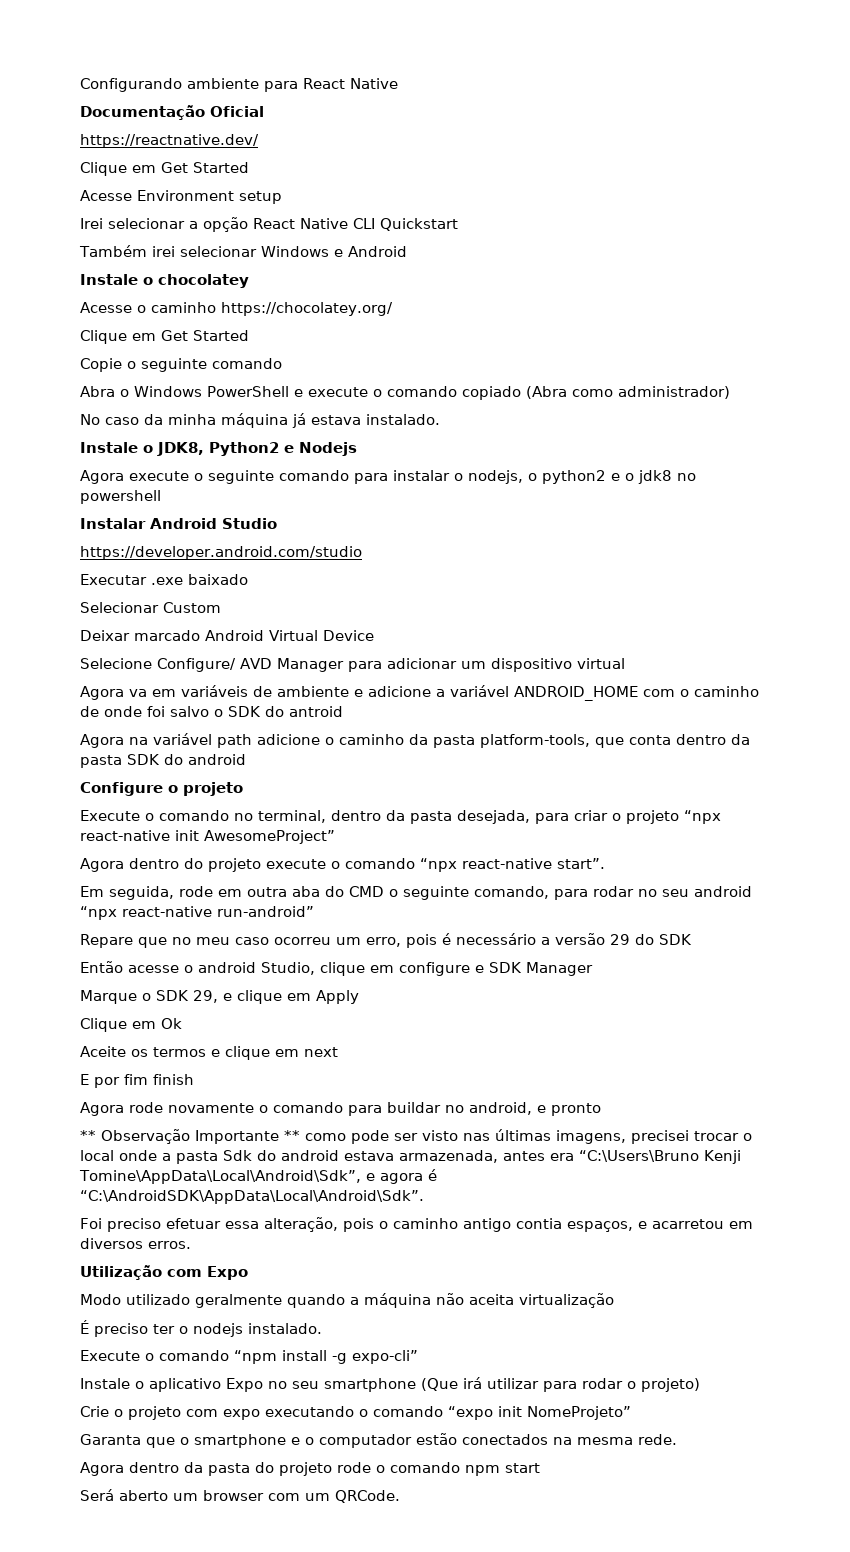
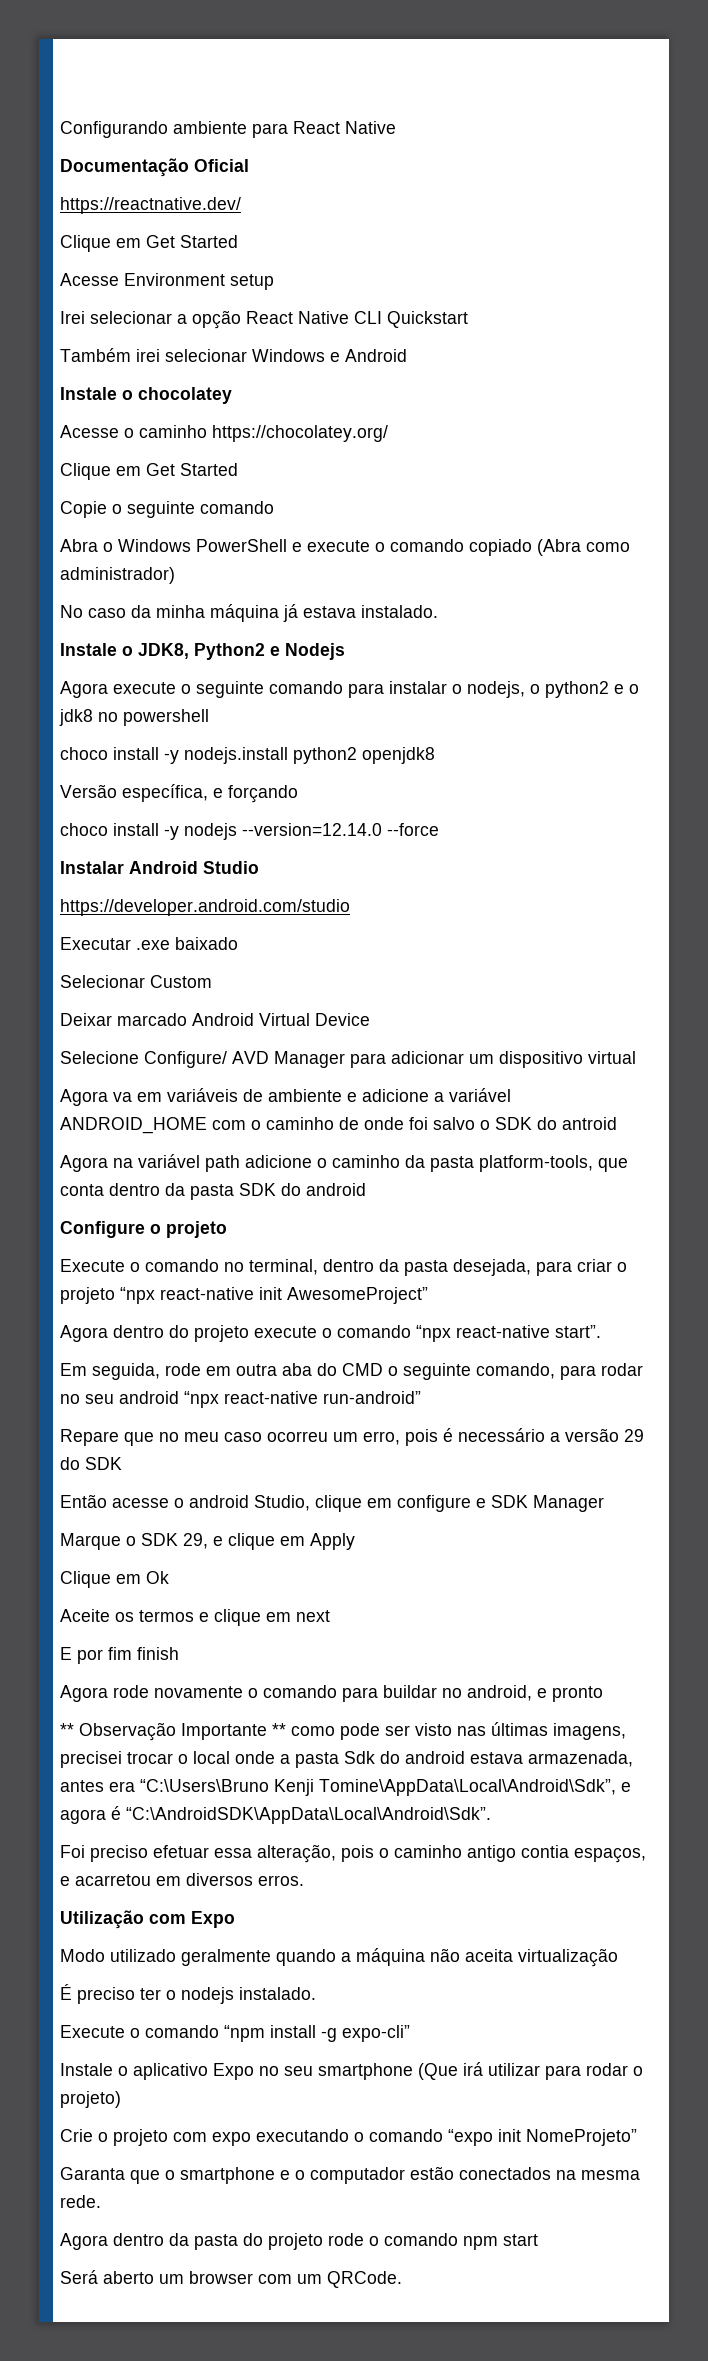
(161, 497) none -> [60,747,435,764] [60,784,298,803] [60,823,439,840] // choco install -y nodejs.install python2 openjdk8 // Versão específica, e forçando // choco install -y nodejs --version=12.14.0 --force

